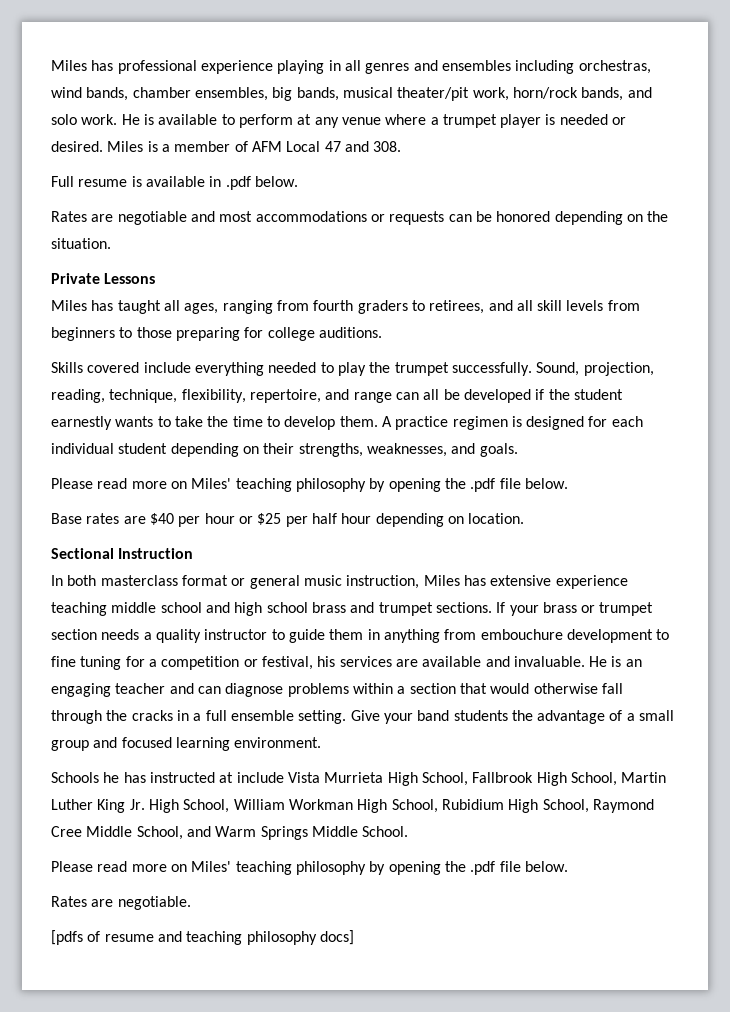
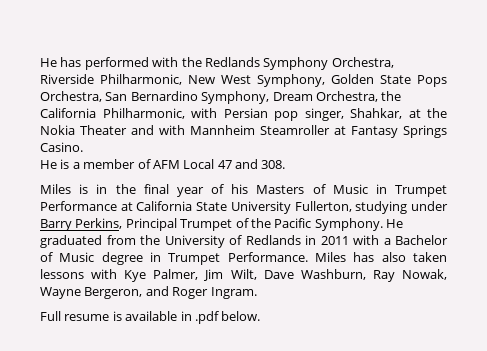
[51,60,651,74] [51,87,652,101] [51,114,627,128] [51,141,144,152] Miles has professional experience playing in all genres and ensembles including orchestras, wind bands, chamber ensembles, big bands, musical theater/pit work, horn/rock bands, and solo work. He is available to perform at any venue where a trumpet player is needed or desired. Miles -> [40,57,394,70] [40,74,447,87] [40,91,402,104] [40,108,447,121] [40,125,447,138] [40,142,83,152] [40,160,57,169] He has performed with the Redlands Symphony Orchestra, Riverside Philharmonic, New West Symphony, Golden State Pops Orchestra, San Bernardino Symphony, Dream Orchestra, the California Philharmonic, with Persian pop singer, Shahkar, at the Nokia Theater and with Mannheim Steamroller at Fantasy Springs Casino. // He
(402, 146) none -> [40,184,448,197] [40,201,448,214] [40,218,403,231] [40,235,448,248] [40,252,447,265] [40,269,447,282] [40,286,257,299] // Miles is in the final year of his Masters of Music in Trumpet Performance at California State University Fullerton, studying under Barry Perkins, Principal Trumpet of the Pacific Symphony. He graduated from the University of Redlands in 2011 with a Bachelor of Music degree in Trumpet Performance. Miles has also taken lessons with Kye Palmer, Jim Wilt, Dave Washburn, Ray Nowak, Wayne Bergeron, and Roger Ingram.
[51,211,669,225] [51,238,111,249] [51,273,156,284] [51,300,640,314] [51,327,382,341] [51,362,654,376] [51,389,623,403] [51,416,643,430] [51,443,518,457] [51,478,568,492] [51,513,525,527] [51,548,194,559] [51,575,628,589] [51,602,654,616] [51,629,670,643] [51,656,642,670] [51,683,623,697] [51,710,675,724] [51,737,322,751] [51,772,667,786] [51,799,654,813] [51,826,409,840] [51,861,568,875] [51,896,191,910] [51,930,354,945] // Rates are negotiable and most accommodations or requests can be honored depending on the situation. // Private Lessons // Miles has taught all ages, ranging from fourth graders to retirees, and all skill levels from beginners to those preparing for college auditions. // Skills covered include everything needed to play the trumpet successfully. Sound, projection, reading, technique, flexibility, repertoire, and range can all be developed if the student earnestly wants to take the time to develop them. A practice regimen is designed for each individual student depending on their strengths, weaknesses, and goals. // Please read more on Miles' teaching philosophy by opening the .pdf file below. // Base rates are $40 per hour or $25 per half hour depending on location. // Sectional Instruction // In both masterclass format or general music instruction, Miles has extensive experience teaching middle school and high school brass and trumpet sections. If your brass or trumpet section needs a quality instructor to guide them in anything from embouchure development to fine tuning for a competition or festival, his services are available and invaluable. He is an engaging teacher and can diagnose problems within a section that would otherwise fall through the cracks in a full ensemble setting. Give your band students the advantage of a small group and focused learning environment. // Schools he has instructed at include Vista Murrieta High School, Fallbrook High School, Martin Luther King Jr. High School, William Workman High School, Rubidium High School, Raymond Cree Middle School, and Warm Springs Middle School. // Please read more on Miles' teaching philosophy by opening the .pdf file below. // Rates are negotiable. // [pdfs of resume and teaching philosophy docs] -> (261, 316) none

